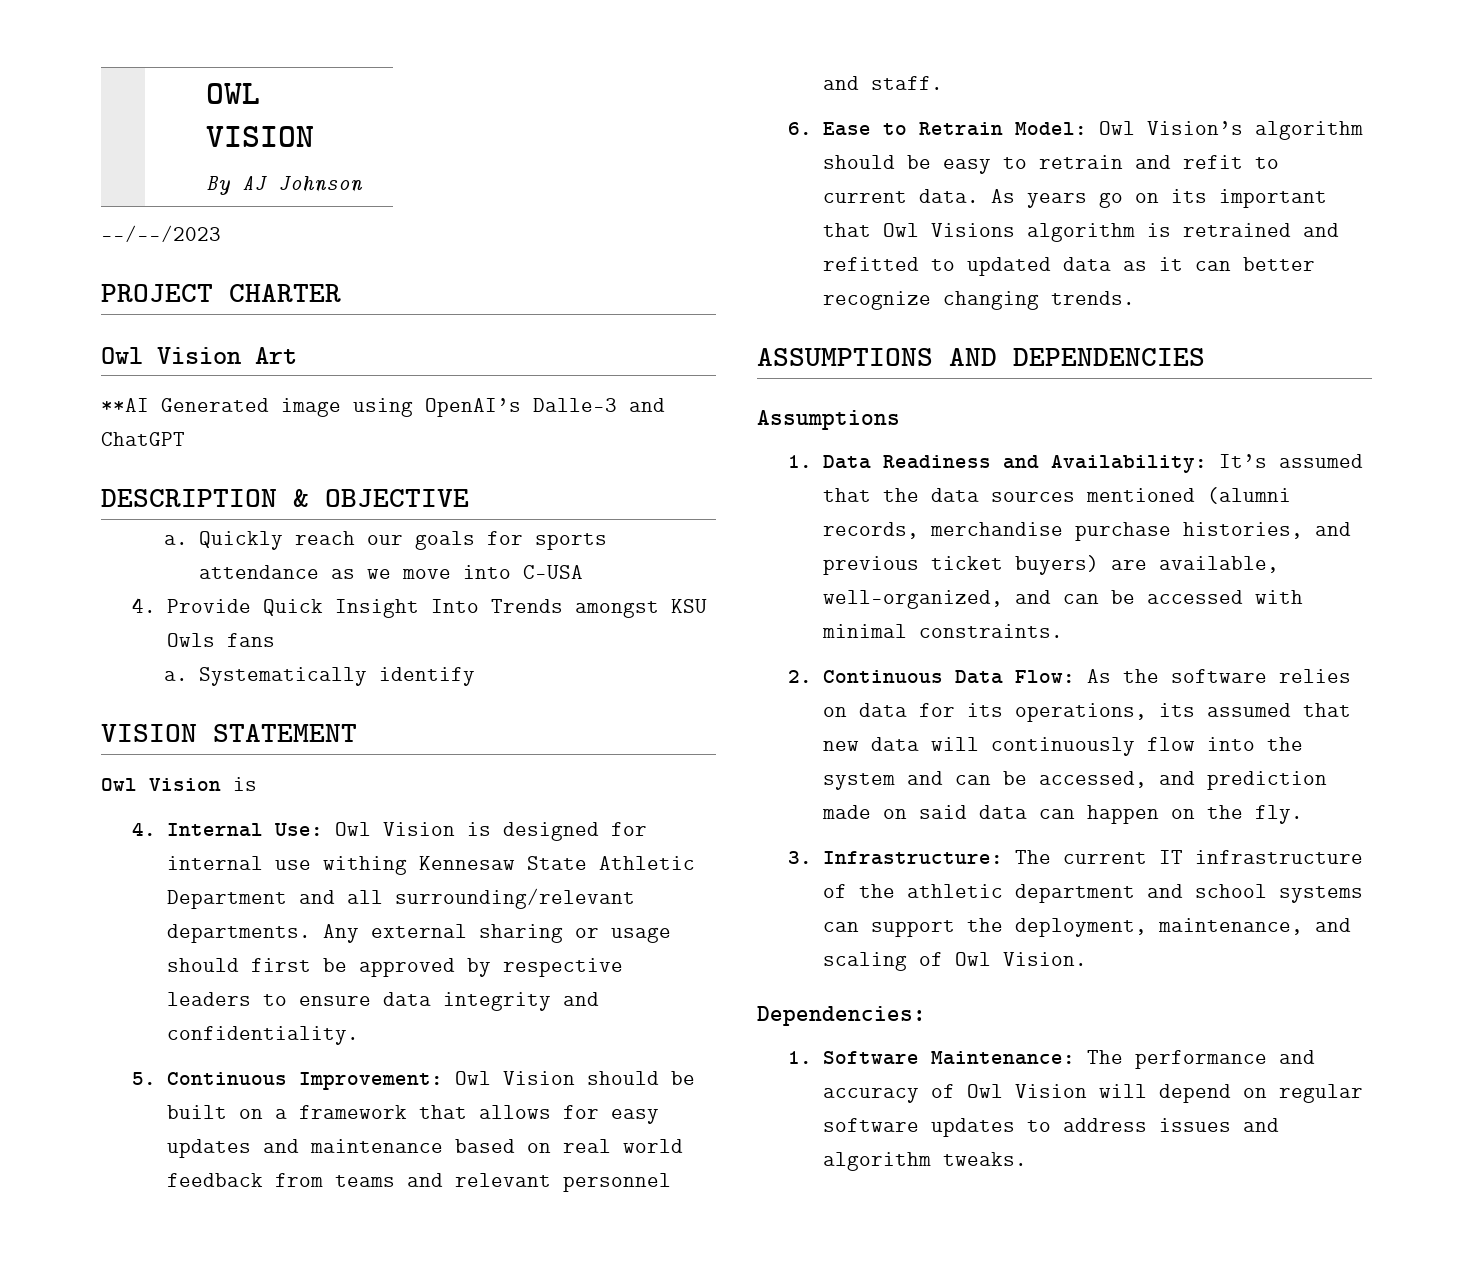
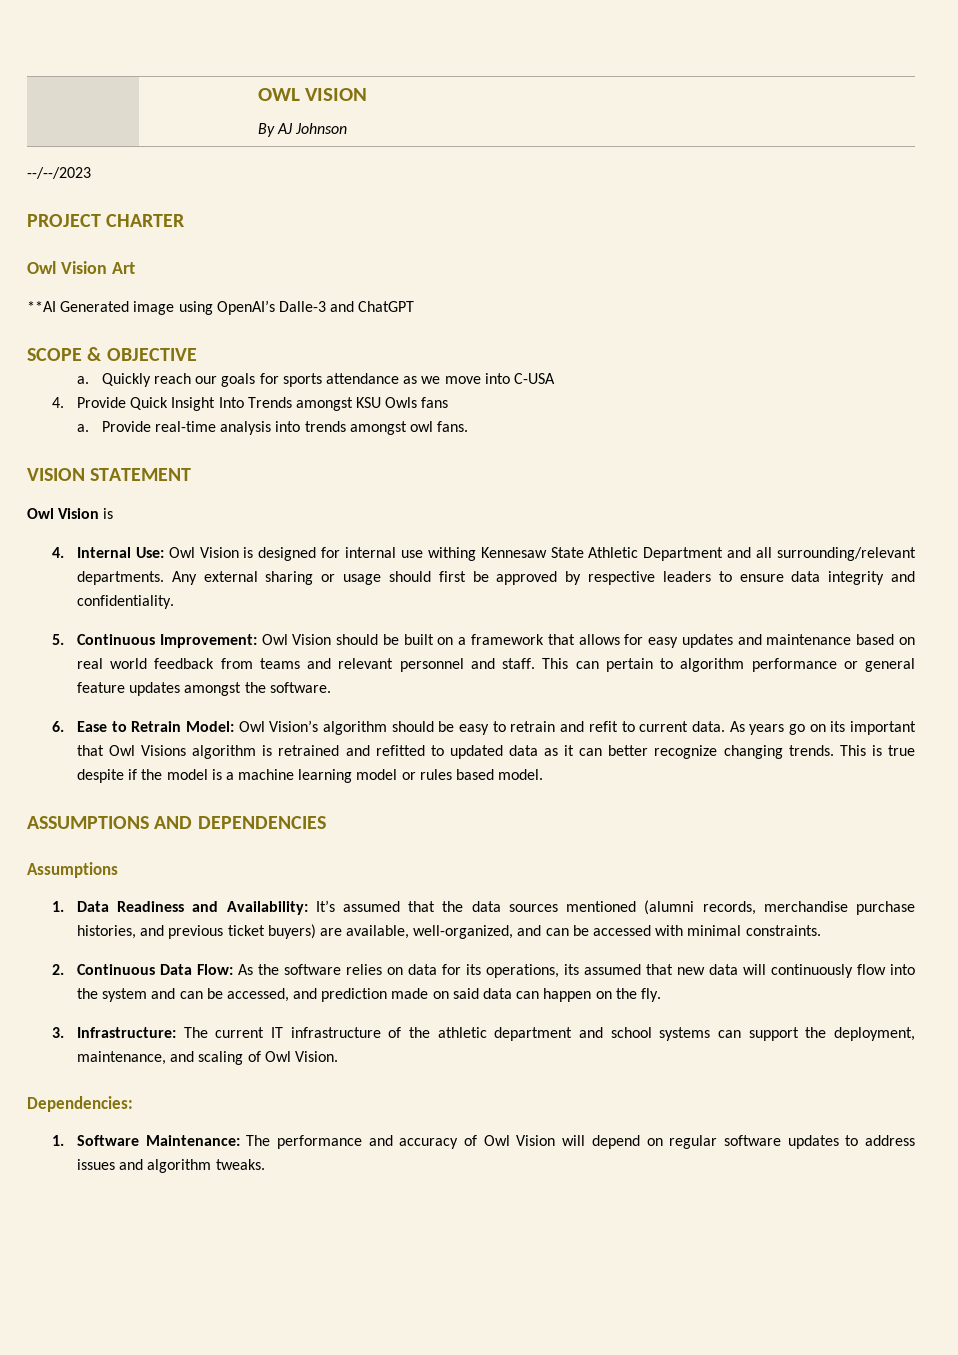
[101,489,277,507] DESCRIPTION -> [27,348,82,361] SCOPE
[198,667,475,686] Systematically identify -> [101,421,469,435] Provide real-time analysis into trends amongst owl fans.
(944, 83) none -> [542,658,916,672] [76,682,331,696] This can pertain to algorithm performance or general feature updates amongst the software.
(1136, 298) none -> [839,745,915,756] [76,769,544,783] This is true despite if the model is a machine learning model or rules based model.

